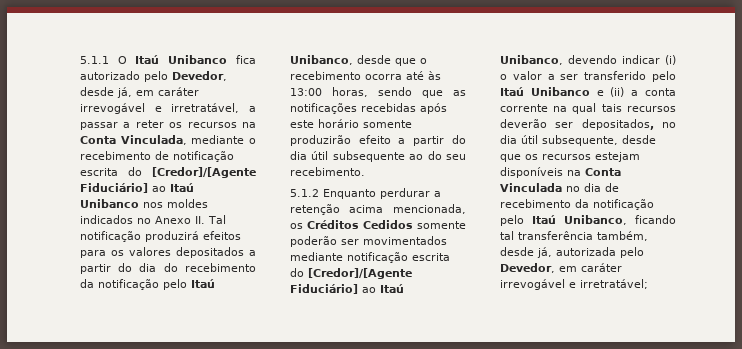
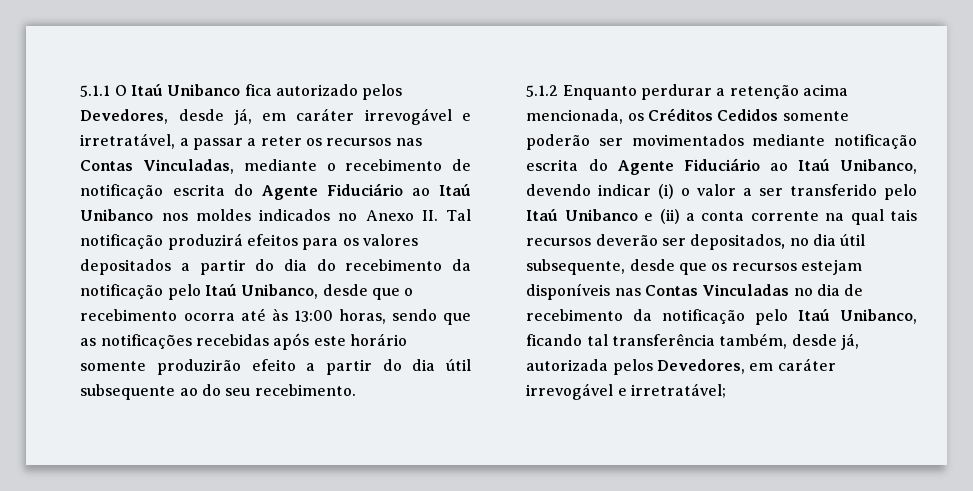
[143,71,227,82] pelo Devedor, -> [362,84,403,100] [80,109,169,124] pelos Devedores,
[242,122,256,128] [79,135,187,145] na Conta Vinculada, -> [395,138,422,146] [80,159,235,174] nas Contas Vinculadas,
[152,167,256,178] [79,183,148,193] [Credor]/[Agente Fiduciário] -> [261,183,403,200] Agente Fiduciário
[307,268,412,279] [289,284,358,294] [Credor]/[Agente Fiduciário] -> [617,158,760,175] Agente Fiduciário
[566,168,621,176] [499,183,562,192] na Conta Vinculada -> [614,284,790,296] nas Contas Vinculadas
[619,247,644,258] [499,263,555,273] pelo Devedor, -> [612,359,746,375] pelos Devedores,

